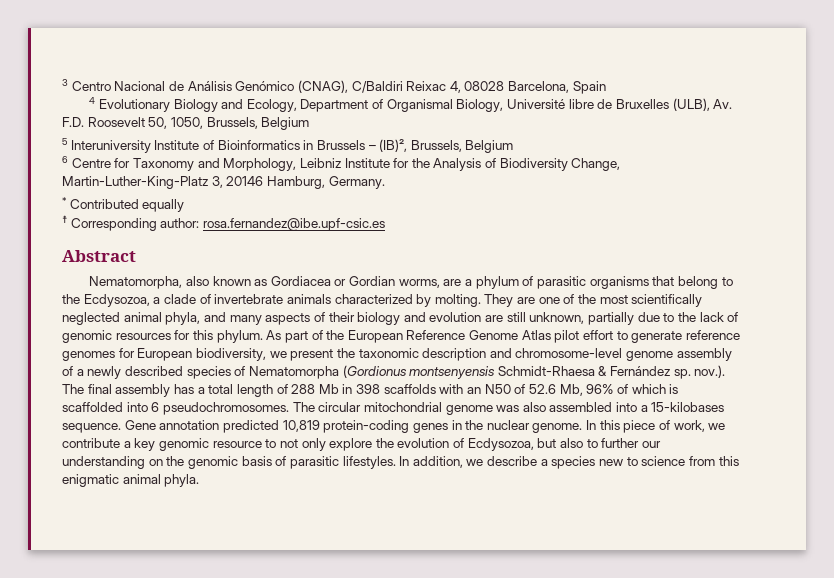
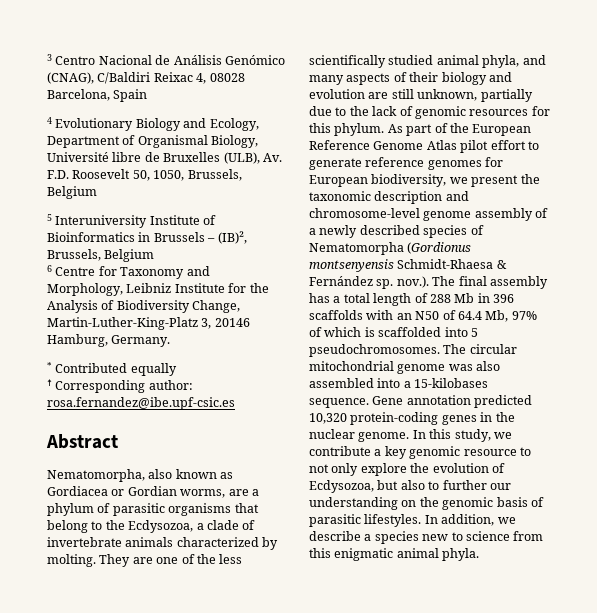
[599,294,703,307] [62,312,120,325] most scientifically neglected -> [219,554,243,564] [309,55,434,68] less scientifically studied
[356,384,381,394] 398 -> [493,294,514,303] 396
[528,384,614,396] 52.6 Mb, 96% -> [457,310,537,322] 64.4 Mb, 97%
[151,402,160,412] 6 -> [470,328,478,337] 5
[282,420,320,432] 10,819 -> [309,413,347,424] 10,320
[623,420,705,433] piece of work, -> [454,429,491,442] study,

